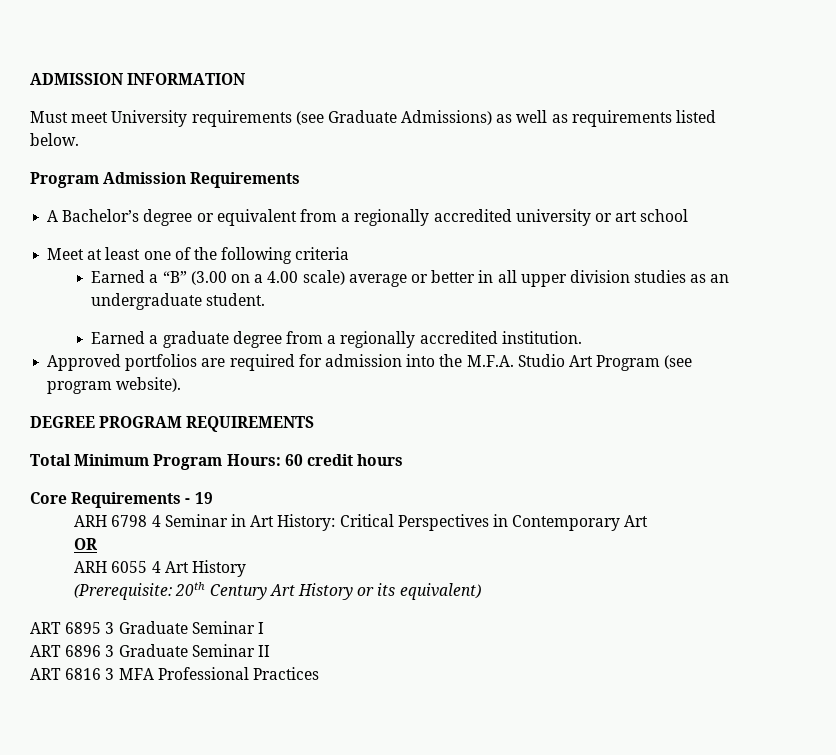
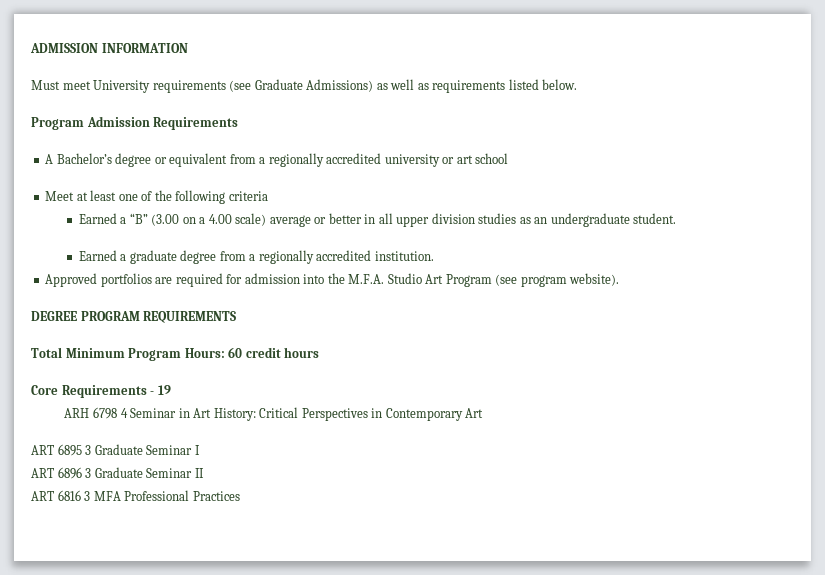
[74,538,99,550] [74,560,246,577] [74,582,481,600] // OR // ARH 6055 4 Art History // (Prerequisite: 20th Century Art History or its equivalent) -> (484, 413) none

